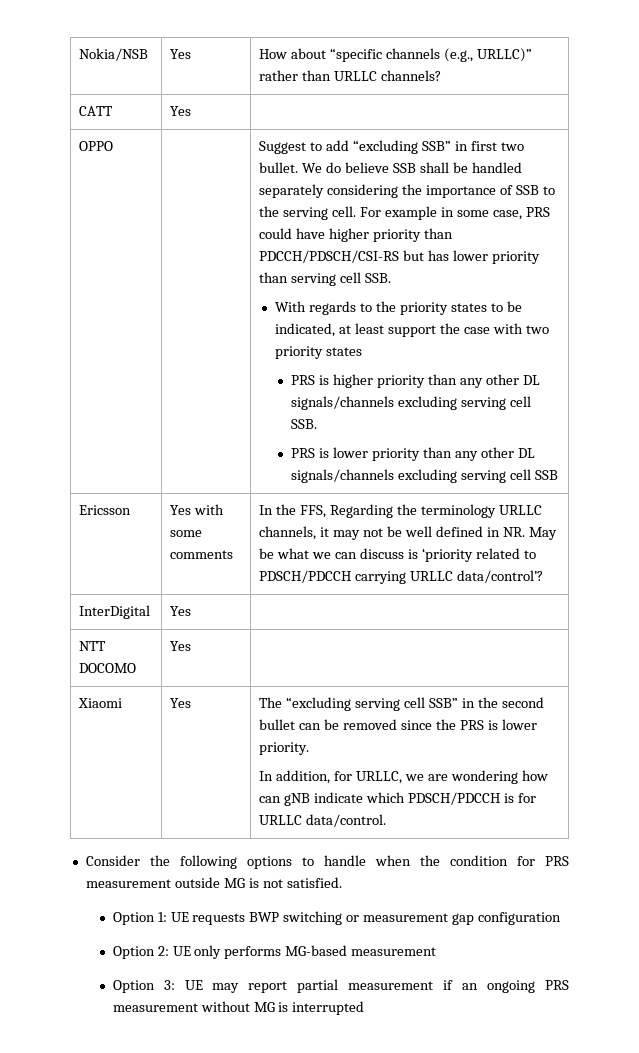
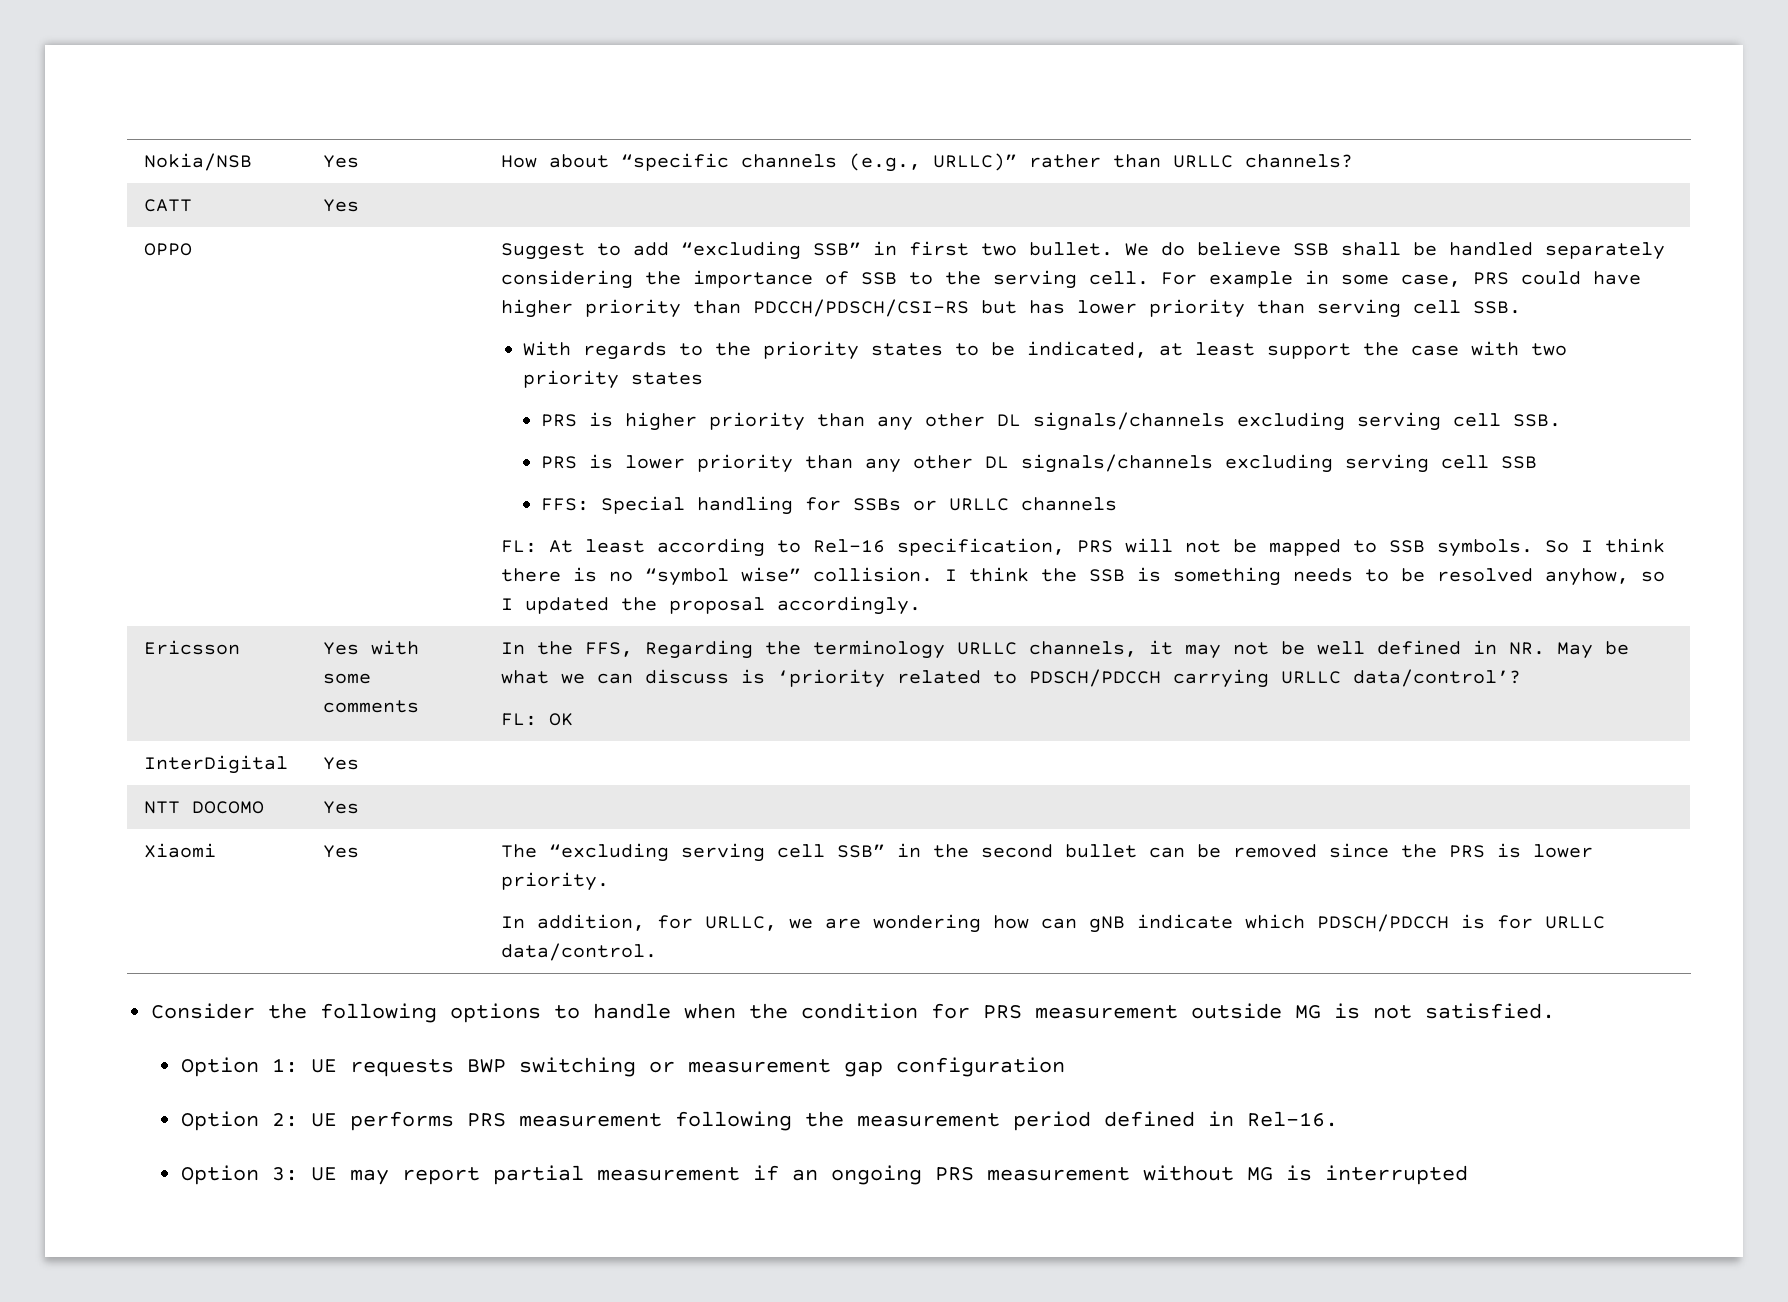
(559, 475) none -> [540,496,1117,515] [501,538,1666,557] [501,567,1666,586] [501,596,922,615] // FFS: Special handling for SSBs or URLLC channels // FL: At least according to Rel-16 specification, PRS will not be mapped to SSB symbols. So I think there is no “symbol wise” collision. I think the SSB is something needs to be resolved anyhow, so I updated the proposal accordingly.
(544, 576) none -> [501,713,574,726] // FL: OK
[194,945,437,959] only performs MG-based measurement -> [349,1111,1338,1131] performs PRS measurement following the measurement period defined in Rel-16.

